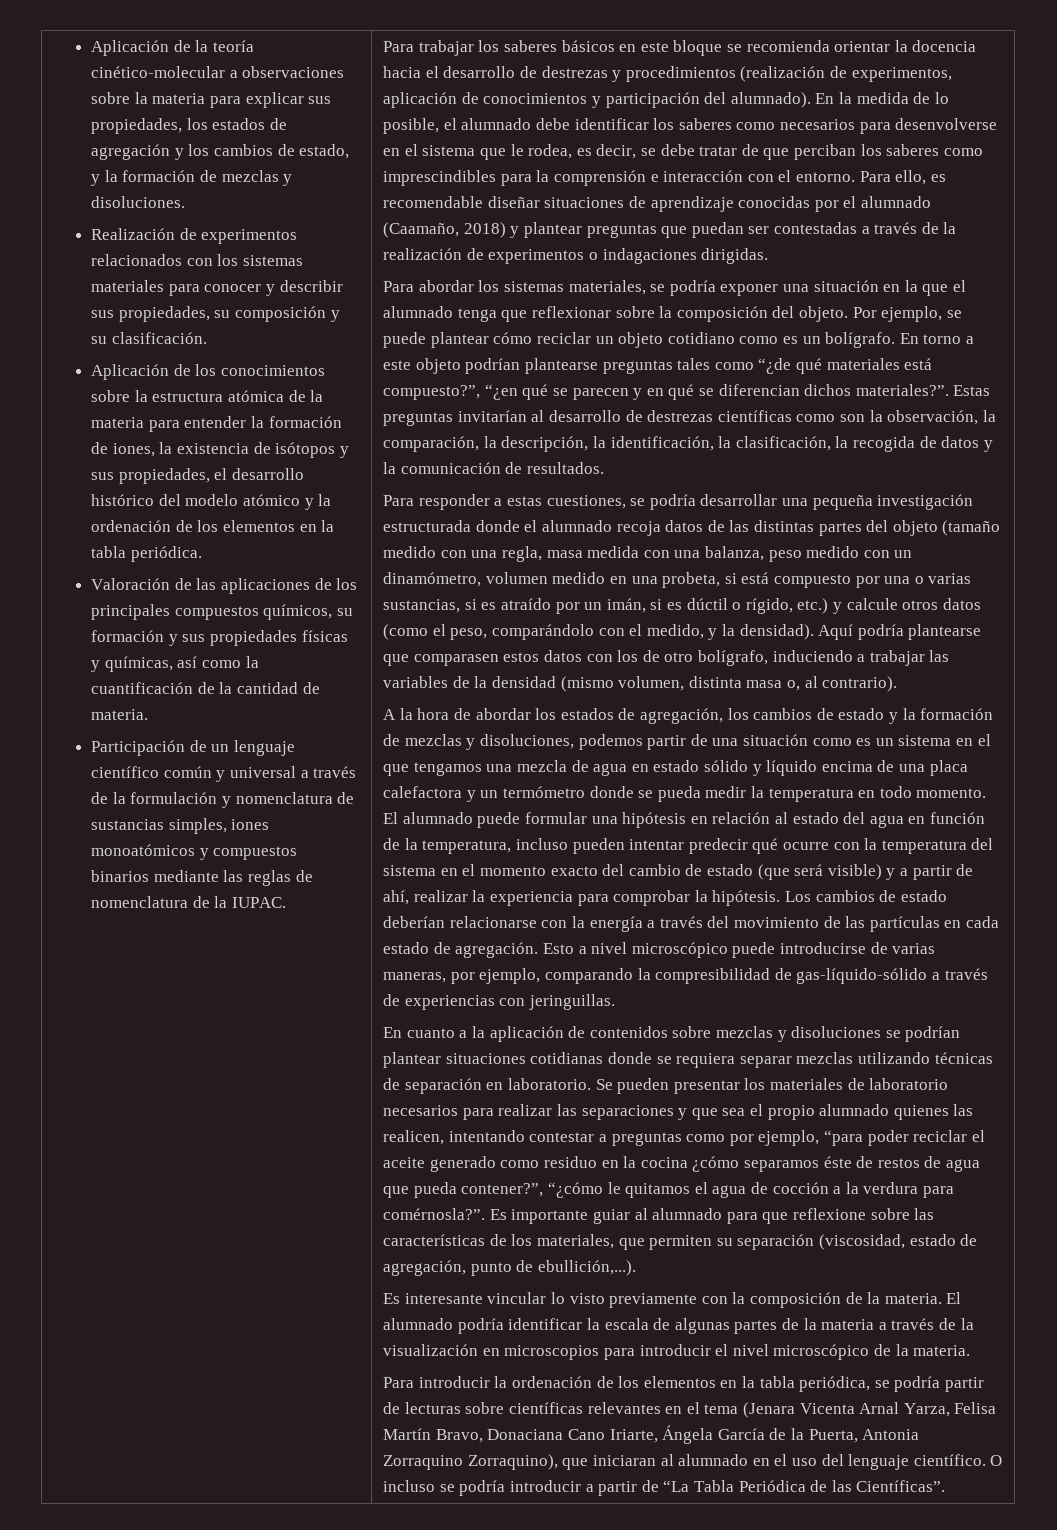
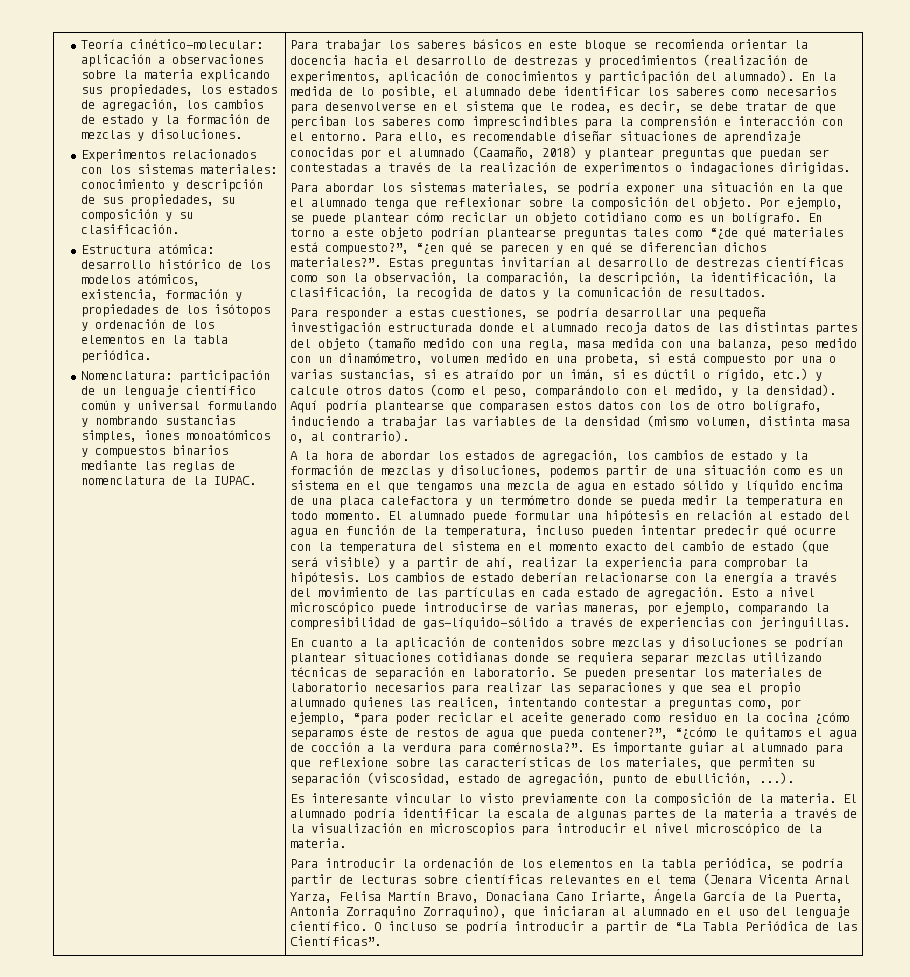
[91,40,254,56] [91,66,226,78] Aplicación de la teoría cinético-molecular -> [80,39,263,49] [80,54,151,67] Teoría cinético-molecular: aplicación
[209,92,304,108] para explicar -> [199,69,270,82] explicando
[91,144,350,160] agregación y los cambios de estado, -> [101,99,263,111] [80,115,144,124] agregación, los cambios de estado
[91,228,298,244] Realización de experimentos -> [80,149,165,162] Experimentos
[91,280,343,296] materiales para conocer y describir -> [199,164,277,174] [80,179,263,192] [80,195,95,204] materiales: conocimiento y descripción de
[91,364,325,380] [91,390,324,402] [91,416,342,432] [91,442,349,458] [91,468,304,484] [91,494,332,510] Aplicación de los conocimientos sobre la estructura atómica de la materia para entender la formación de iones, la existencia de isótopos y sus propiedades, el desarrollo histórico del modelo atómico y la -> [80,244,214,254] [80,259,270,269] [80,274,200,286] [80,289,242,301] [80,304,270,317] [80,322,88,331] Estructura atómica: desarrollo histórico de los modelos atómicos, existencia, formación y propiedades de los isótopos y
[91,578,358,594] [91,604,353,620] [91,630,348,646] [91,656,259,672] [91,682,320,694] [91,709,149,720] [91,740,186,756] Valoración de las aplicaciones de los principales compuestos químicos, su formación y sus propiedades físicas y químicas, así como la cuantificación de la cantidad de materia. // Participación -> [80,370,270,383] Nomenclatura: participación
[300,766,357,778] [91,792,355,808] a través de la formulación y nomenclatura de -> [206,401,277,410] [80,416,158,427] formulando y nombrando
[686,1134,726,1142] como -> [738,700,774,709] como,
[538,1260,637,1276] ebullición,...). -> [675,772,795,785] ebullición, ...).

